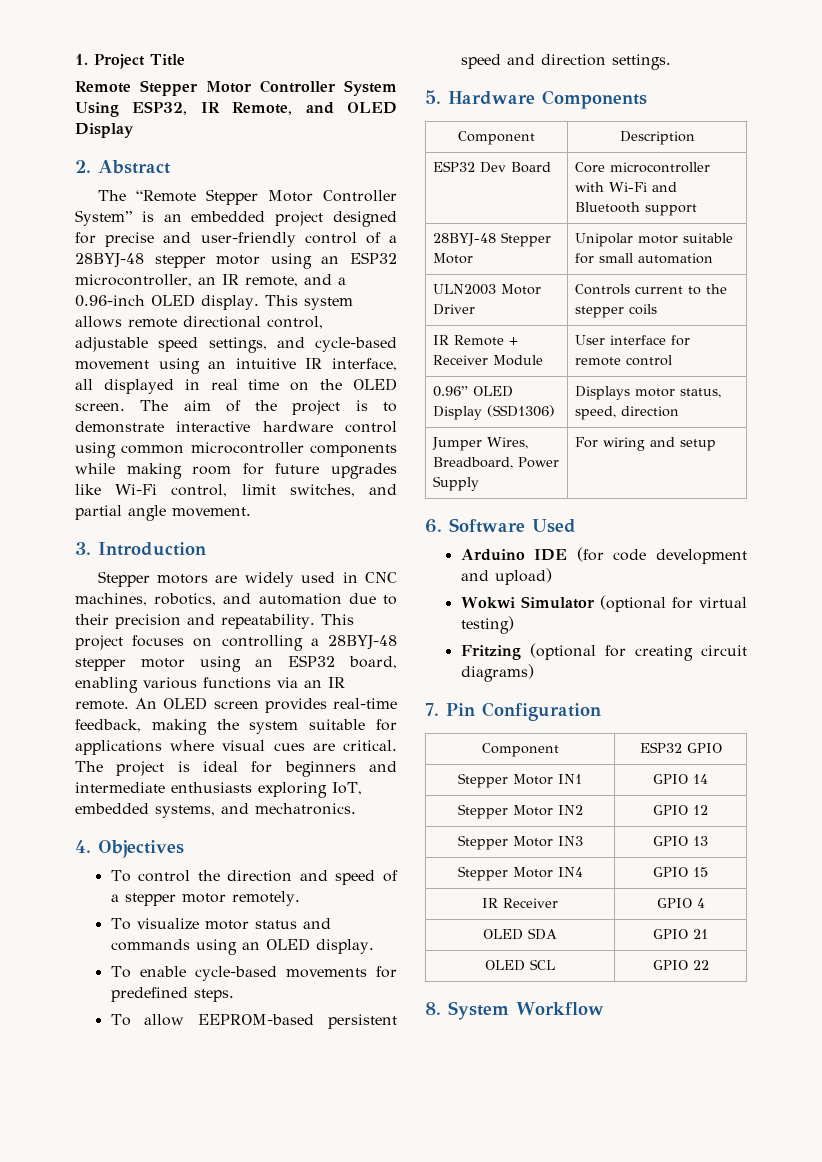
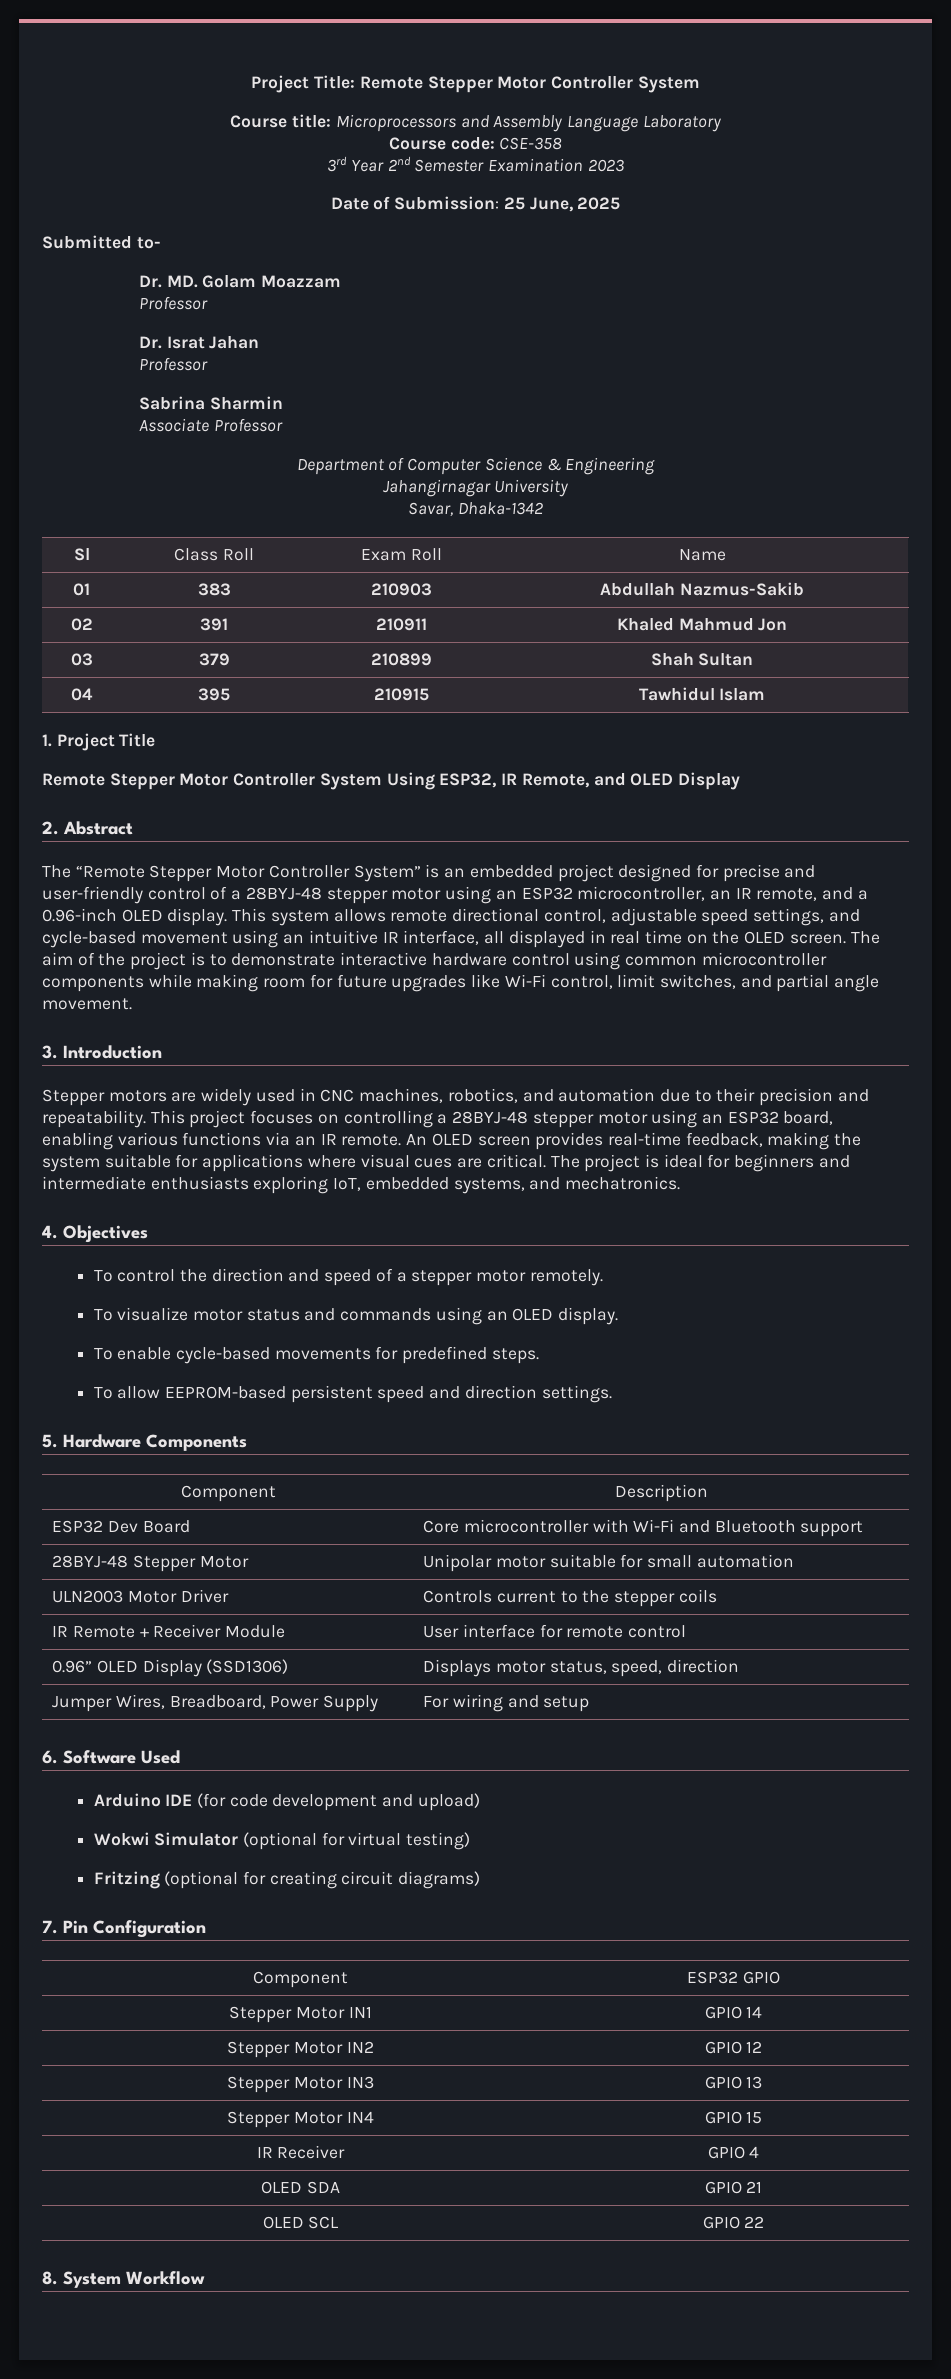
(75, 59) none -> [251,75,700,93] [230,114,721,132] [388,137,563,150] [327,156,624,172] [330,196,621,212] [42,235,161,249] [138,275,341,288] [138,296,208,310] [138,336,260,349] [138,357,208,371] [138,396,283,410] [138,418,283,432] [296,457,656,475] [382,479,569,497] [408,502,543,516] [73,548,90,561] [174,548,254,561] [361,548,442,561] [678,549,726,561] [73,583,90,596] [197,583,231,596] [371,583,432,596] [600,582,804,596] [70,618,93,631] [200,618,229,631] [376,618,427,631] [616,618,788,631] [70,653,93,666] [198,653,230,666] [371,653,432,666] [650,653,754,666] [71,688,93,701] [198,688,231,701] [374,688,429,701] [638,687,766,701] Project Title: Remote Stepper Motor Controller System // Course title: Microprocessors and Assembly Language Laboratory // Course code: CSE-358 // 3rd Year 2nd Semester Examination 2023 // Date of Submission: 25 June, 2025 // Submitted to- // Dr. MD. Golam Moazzam // Professor // Dr. Israt Jahan // Professor // Sabrina Sharmin // Associate Professor // Department of Computer Science & Engineering // Jahangirnagar University // Savar, Dhaka-1342 // Sl | Class Roll | Exam Roll | Name // 01 | 383 | 210903 | Abdullah Nazmus-Sakib // 02 | 391 | 210911 | Khaled Mahmud Jon // 03 | 379 | 210899 | Shah Sultan // 04 | 395 | 210915 | Tawhidul Islam //

